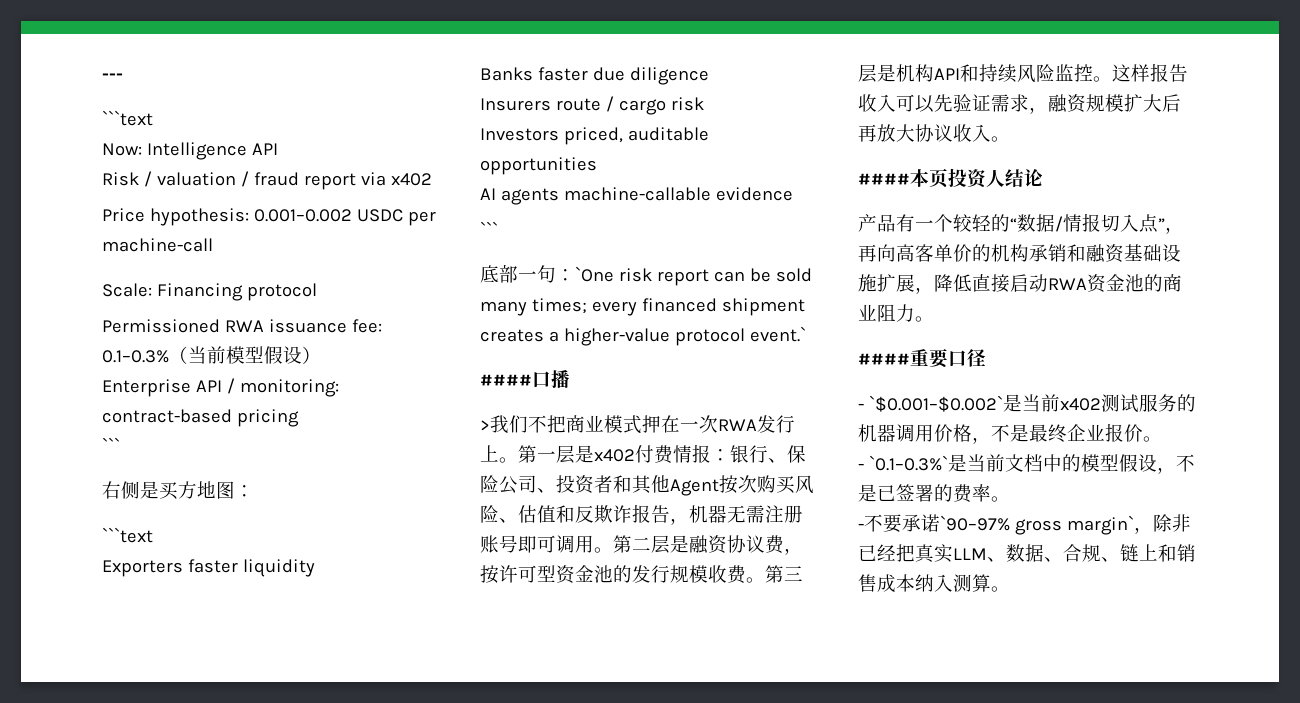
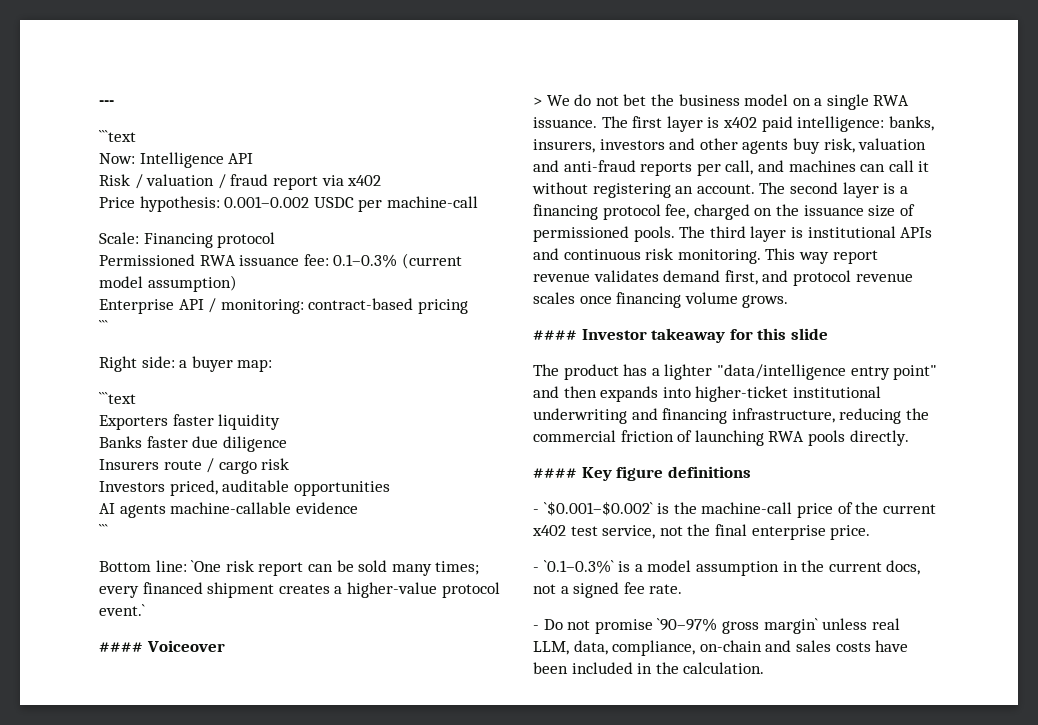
[169,346,321,364] （当前模型假设） -> [401,253,462,269] [99,275,237,292] (current model assumption)
[102,481,254,500] 右侧是买方地图： -> [99,356,273,372] Right side: a buyer map:
[480,265,575,283] 底部一句： -> [99,560,187,572] Bottom line:
[532,370,570,388] 口播 -> [146,640,225,652] Voiceover
[490,415,795,434] [480,444,806,464] [480,475,814,496] [480,504,803,525] [480,535,803,555] [480,565,803,584] [858,63,1188,83] [858,94,1181,114] [858,124,1010,142] [858,168,1043,188] [858,213,1184,234] [858,244,1181,263] [858,274,1182,294] [858,304,934,322] [858,349,986,368] [858,394,1196,413] [858,423,1162,444] [858,454,1195,474] [858,484,1010,503] [858,514,1191,535] [858,544,1196,563] [858,574,1010,593] 我们不把商业模式押在一次RWA发行上。第一层是x402付费情报：银行、保险公司、投资者和其他Agent按次购买风险、估值和反欺诈报告，机器无需注册账号即可调用。第二层是融资协议费，按许可型资金池的发行规模收费。第三层是机构API和持续风险监控。这样报告收入可以先验证需求，融资规模扩大后再放大协议收入。 // ####本页投资人结论 // 产品有一个较轻的“数据/情报切入点”，再向高客单价的机构承销和融资基础设施扩展，降低直接启动RWA资金池的商业阻力。 // ####重要口径 // - `$0.001–$0.002`是当前x402测试服务的机器调用价格，不是最终企业报价。 // - `0.1–0.3%`是当前文档中的模型假设，不是已签署的费率。 // -不要承诺`90–97% gross margin`，除非已经把真实LLM、数据、合规、链上和销售成本纳入测算。 -> [546,94,910,110] [533,116,934,132] [533,138,927,154] [533,160,930,176] [532,182,908,198] [533,204,915,220] [533,226,933,242] [533,248,878,264] [533,270,913,286] [533,292,789,308] [533,328,828,343] [533,364,938,380] [533,386,881,402] [533,408,929,424] [533,430,909,446] [533,466,751,481] [533,501,936,518] [532,524,871,540] [533,560,921,576] [533,582,683,598] [533,618,900,634] [533,640,909,656] [533,662,765,674] We do not bet the business model on a single RWA issuance. The first layer is x402 paid intelligence: banks, insurers, investors and other agents buy risk, valuation and anti-fraud reports per call, and machines can call it without registering an account. The second layer is a financing protocol fee, charged on the issuance size of permissioned pools. The third layer is institutional APIs and continuous risk monitoring. This way report revenue validates demand first, and protocol revenue scales once financing volume grows. // #### Investor takeaway for this slide // The product has a lighter "data/intelligence entry point" and then expands into higher-ticket institutional underwriting and financing infrastructure, reducing the commercial friction of launching RWA pools directly. // #### Key figure definitions // - `$0.001–$0.002` is the machine-call price of the current x402 test service, not the final enterprise price. // - `0.1–0.3%` is a model assumption in the current docs, not a signed fee rate. // - Do not promise `90–97% gross margin` unless real LLM, data, compliance, on-chain and sales costs have been included in the calculation.

